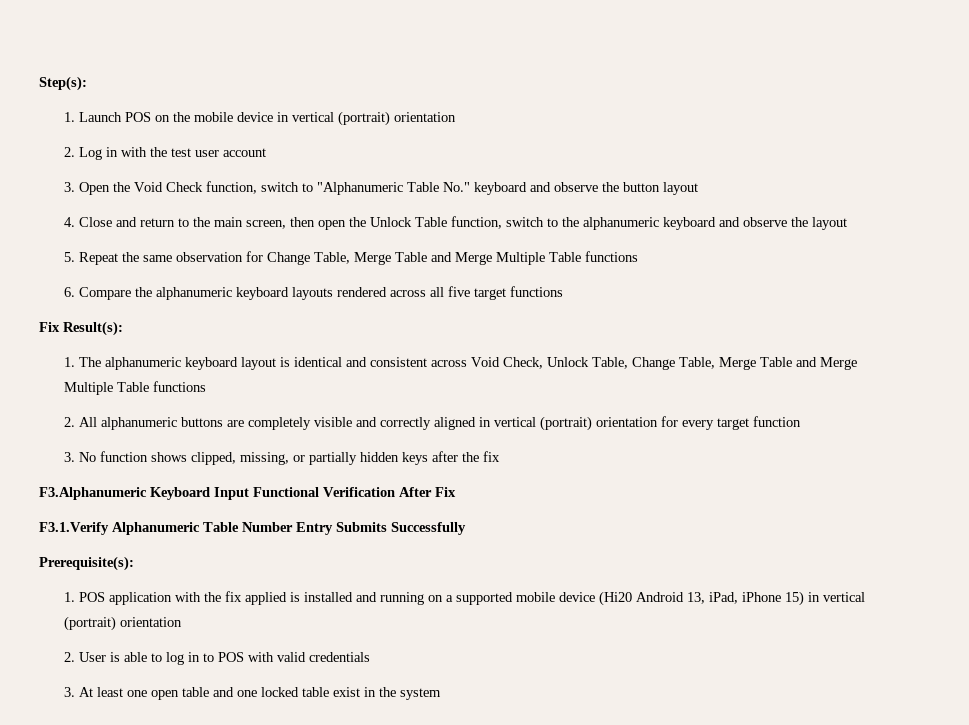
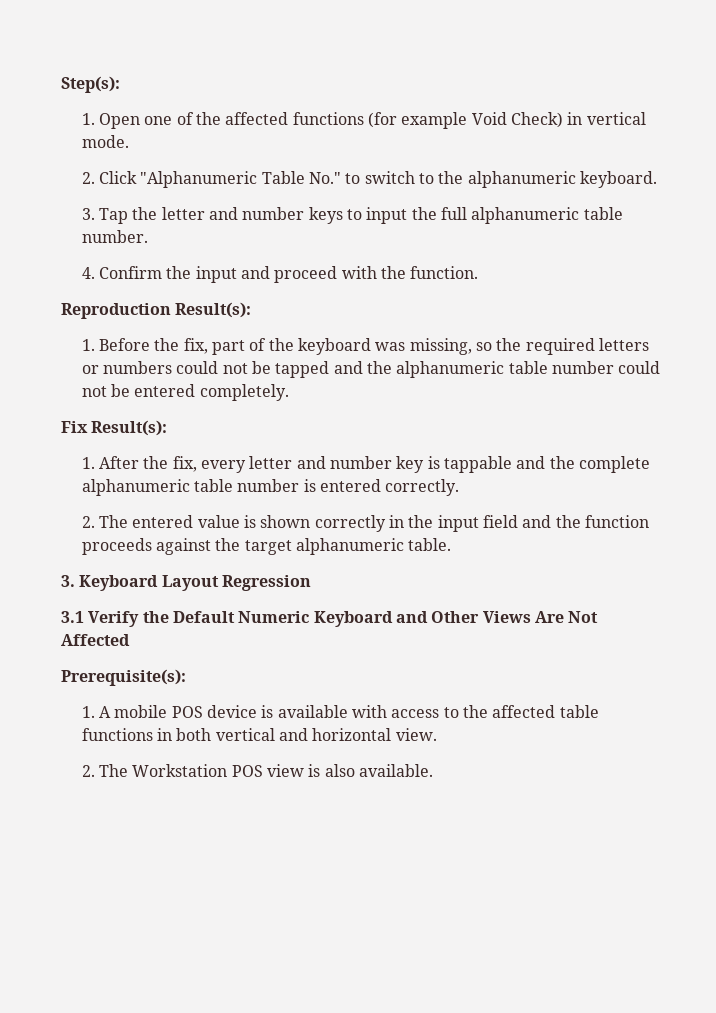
[78,111,456,126] [63,147,266,160] [63,181,698,195] [63,216,847,230] [63,251,638,265] [63,286,563,300] [39,321,123,336] [63,357,857,370] [63,381,206,395] [63,416,801,431] [63,451,500,465] [39,487,456,500] [39,522,466,535] [39,556,134,571] [63,591,865,606] [63,616,182,631] [63,652,370,665] [63,687,441,700] Launch POS on the mobile device in vertical (portrait) orientation // 2. Log in with the test user account // 3. Open the Void Check function, switch to "Alphanumeric Table No." keyboard and observe the button layout // 4. Close and return to the main screen, then open the Unlock Table function, switch to the alphanumeric keyboard and observe the layout // 5. Repeat the same observation for Change Table, Merge Table and Merge Multiple Table functions // 6. Compare the alphanumeric keyboard layouts rendered across all five target functions // Fix Result(s): // 1. The alphanumeric keyboard layout is identical and consistent across Void Check, Unlock Table, Change Table, Merge Table and Merge Multiple Table functions // 2. All alphanumeric buttons are completely visible and correctly aligned in vertical (portrait) orientation for every target function // 3. No function shows clipped, missing, or partially hidden keys after the fix // F3.Alphanumeric Keyboard Input Functional Verification After Fix // F3.1.Verify Alphanumeric Table Number Entry Submits Successfully // Prerequisite(s): // 1. POS application with the fix applied is installed and running on a supported mobile device (Hi20 Android 13, iPad, iPhone 15) in vertical (portrait) orientation // 2. User is able to log in to POS with valid credentials // 3. At least one open table and one locked table exist in the system -> [99,112,646,129] [81,135,129,148] [81,171,657,188] [81,207,623,224] [81,230,148,243] [81,266,479,283] [61,302,252,319] [81,338,649,355] [81,361,661,378] [81,384,289,401] [61,420,168,436] [81,456,650,473] [81,479,460,496] [81,515,649,532] [81,538,452,555] [61,575,311,591] [61,611,599,627] [61,634,130,646] [61,669,186,686] [81,705,599,718] [81,728,437,741] [81,764,433,777] Open one of the affected functions (for example Void Check) in vertical mode. // 2. Click "Alphanumeric Table No." to switch to the alphanumeric keyboard. // 3. Tap the letter and number keys to input the full alphanumeric table number. // 4. Confirm the input and proceed with the function. // Reproduction Result(s): // 1. Before the fix, part of the keyboard was missing, so the required letters or numbers could not be tapped and the alphanumeric table number could not be entered completely. // Fix Result(s): // 1. After the fix, every letter and number key is tappable and the complete alphanumeric table number is entered correctly. // 2. The entered value is shown correctly in the input field and the function proceeds against the target alphanumeric table. // 3. Keyboard Layout Regression // 3.1 Verify the Default Numeric Keyboard and Other Views Are Not Affected // Prerequisite(s): // 1. A mobile POS device is available with access to the affected table functions in both vertical and horizontal view. // 2. The Workstation POS view is also available.

